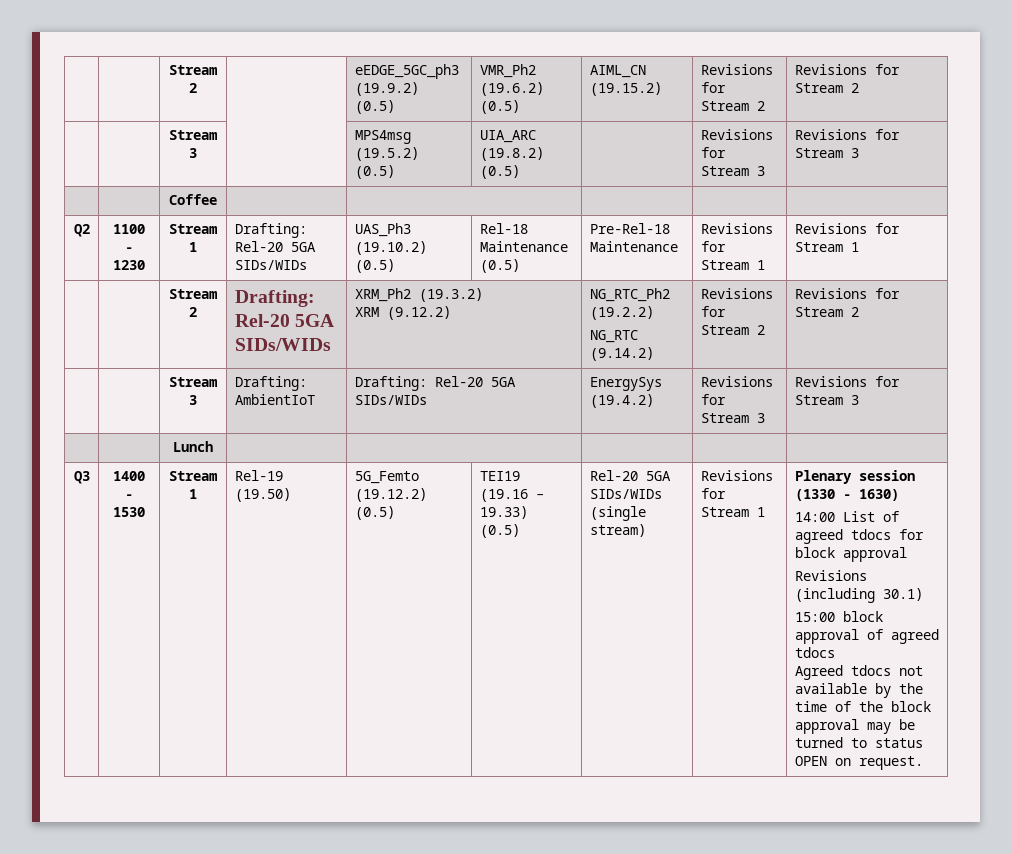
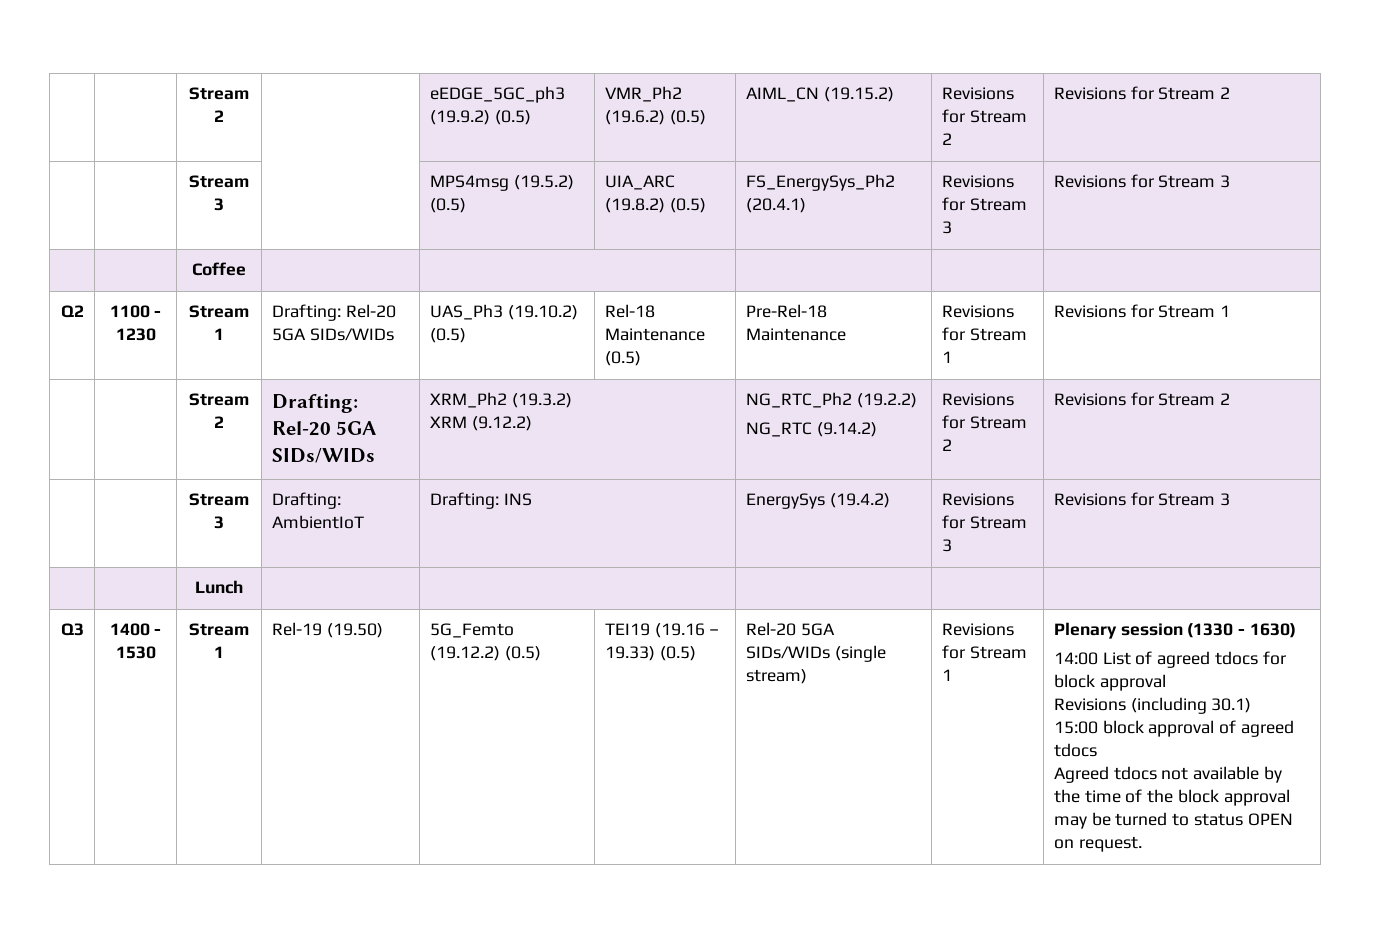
(520, 172) none -> [745,174,895,191] [745,198,806,213] FS_EnergySys_Ph2 (20.4.1)
[434,376,516,387] [354,395,427,405] Rel-20 5GA SIDs/WIDs -> [503,493,532,506] INS

